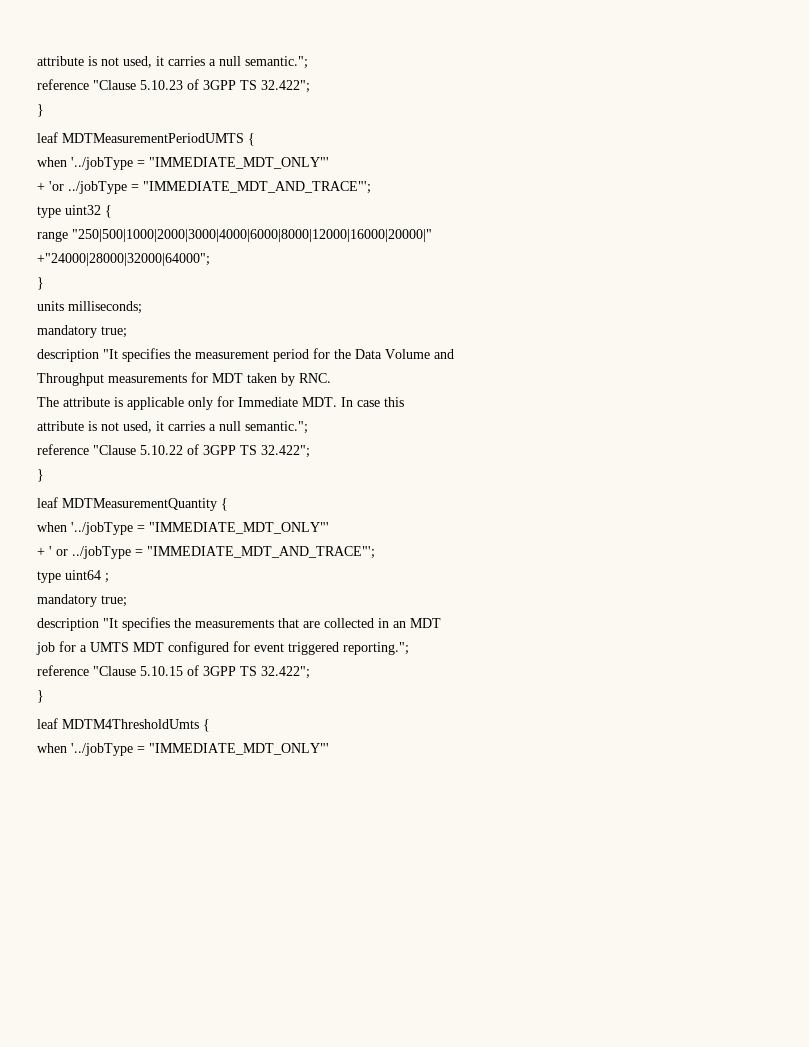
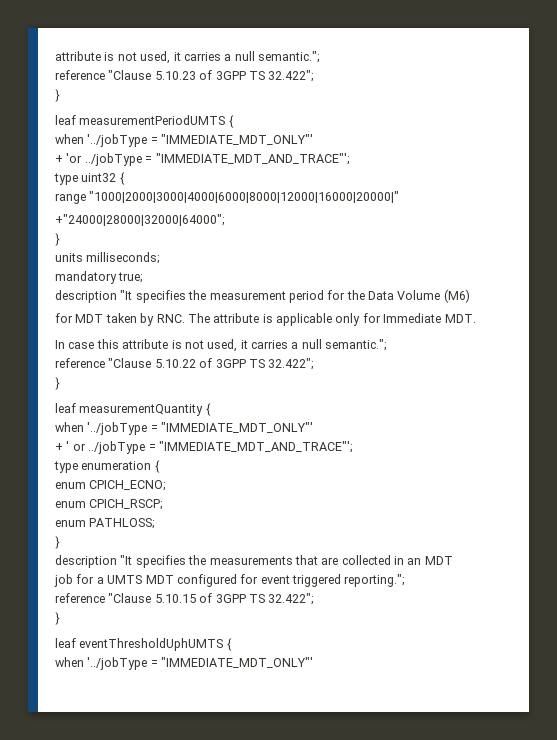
[62,133,244,143] MDTMeasurementPeriodUMTS -> [79,115,226,125] measurementPeriodUMTS
[72,229,432,242] "250|500|1000|2000|3000|4000|6000|8000|12000|16000|20000|" -> [89,191,400,203] "1000|2000|3000|4000|6000|8000|12000|16000|20000|"
[434,349,454,359] [37,373,187,386] and // Throughput measurements -> [443,289,470,303] (M6) //
(331, 378) // -> (185, 318) none
(337, 402) none -> (476, 318) //
(404, 402) // -> (119, 344) none
[62,498,217,511] MDTMeasurementQuantity -> [79,404,204,416] measurementQuantity
[65,570,109,583] [37,594,127,607] uint64 ; // mandatory true; -> [81,460,160,473] [55,480,167,491] [55,499,164,510] [55,518,156,529] [55,536,60,549] enumeration { // enum CPICH_ECNO; // enum CPICH_RSCP; // enum PATHLOSS; // }
[62,719,199,729] MDTM4ThresholdUmts -> [79,638,224,651] eventThresholdUphUMTS

